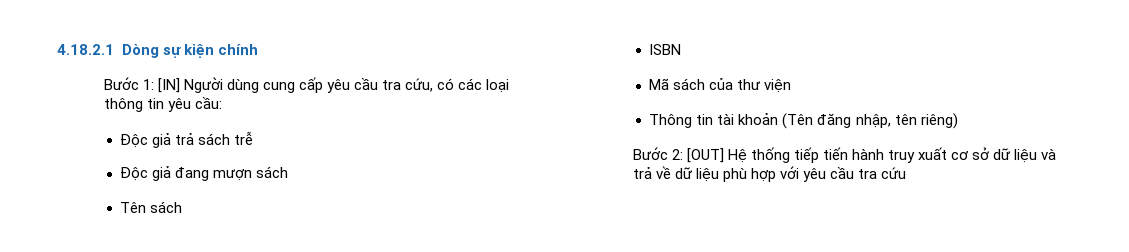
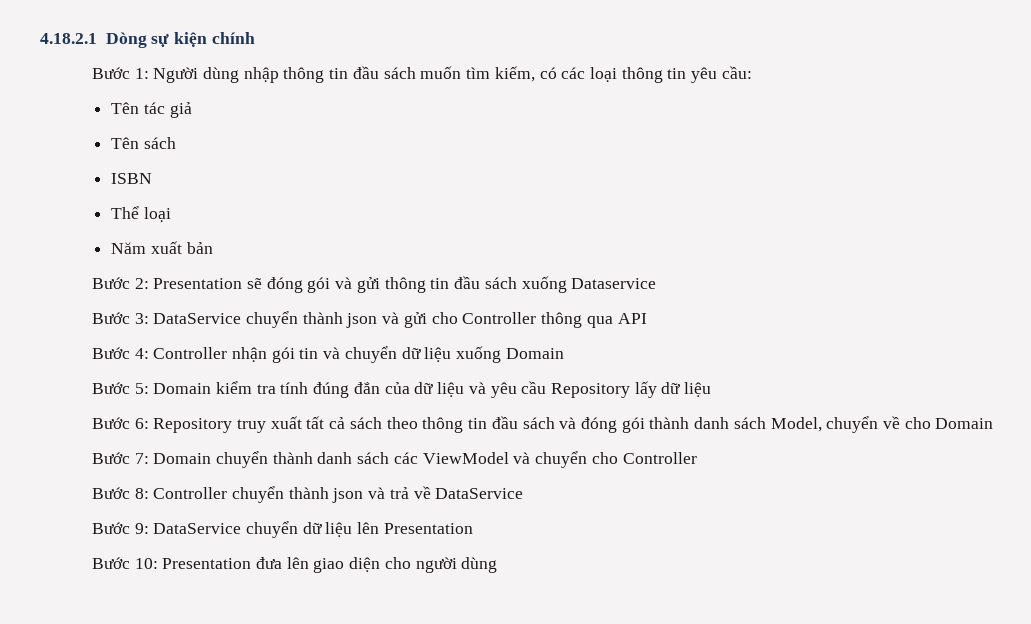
[157,78,180,93] [IN] -> (149, 73) none
[262,77,434,93] cung cấp yêu cầu tra cứu, -> [243,66,535,83] nhập thông tin đầu sách muốn tìm kiếm,
[120,131,254,148] [120,166,289,181] [120,201,183,213] [649,44,682,55] [649,78,792,93] [649,113,958,129] [632,147,1057,163] [632,166,907,182] Độc giả trả sách trễ // Độc giả đang mượn sách // Tên sách // ISBN // Mã sách của thư viện // Thông tin tài khoản (Tên đăng nhập, tên riêng) // Bước 2: [OUT] Hệ thống tiếp tiến hành truy xuất cơ sở dữ liệu và trả về dữ liệu phù hợp với yêu cầu tra cứu -> [111,102,192,118] [111,137,176,149] [111,173,153,184] [111,206,171,222] [111,241,213,254] [91,276,657,293] [91,311,647,328] [91,346,564,363] [91,381,712,398] [91,416,994,433] [91,451,697,468] [91,486,524,503] [91,521,473,538] [91,557,498,573] Tên tác giả // Tên sách // ISBN // Thể loại // Năm xuất bản // Bước 2: Presentation sẽ đóng gói và gửi thông tin đầu sách xuống Dataservice // Bước 3: DataService chuyển thành json và gửi cho Controller thông qua API // Bước 4: Controller nhận gói tin và chuyển dữ liệu xuống Domain // Bước 5: Domain kiểm tra tính đúng đắn của dữ liệu và yêu cầu Repository lấy dữ liệu // Bước 6: Repository truy xuất tất cả sách theo thông tin đầu sách và đóng gói thành danh sách Model, chuyển về cho Domain // Bước 7: Domain chuyển thành danh sách các ViewModel và chuyển cho Controller // Bước 8: Controller chuyển thành json và trả về DataService // Bước 9: DataService chuyển dữ liệu lên Presentation // Bước 10: Presentation đưa lên giao diện cho người dùng

